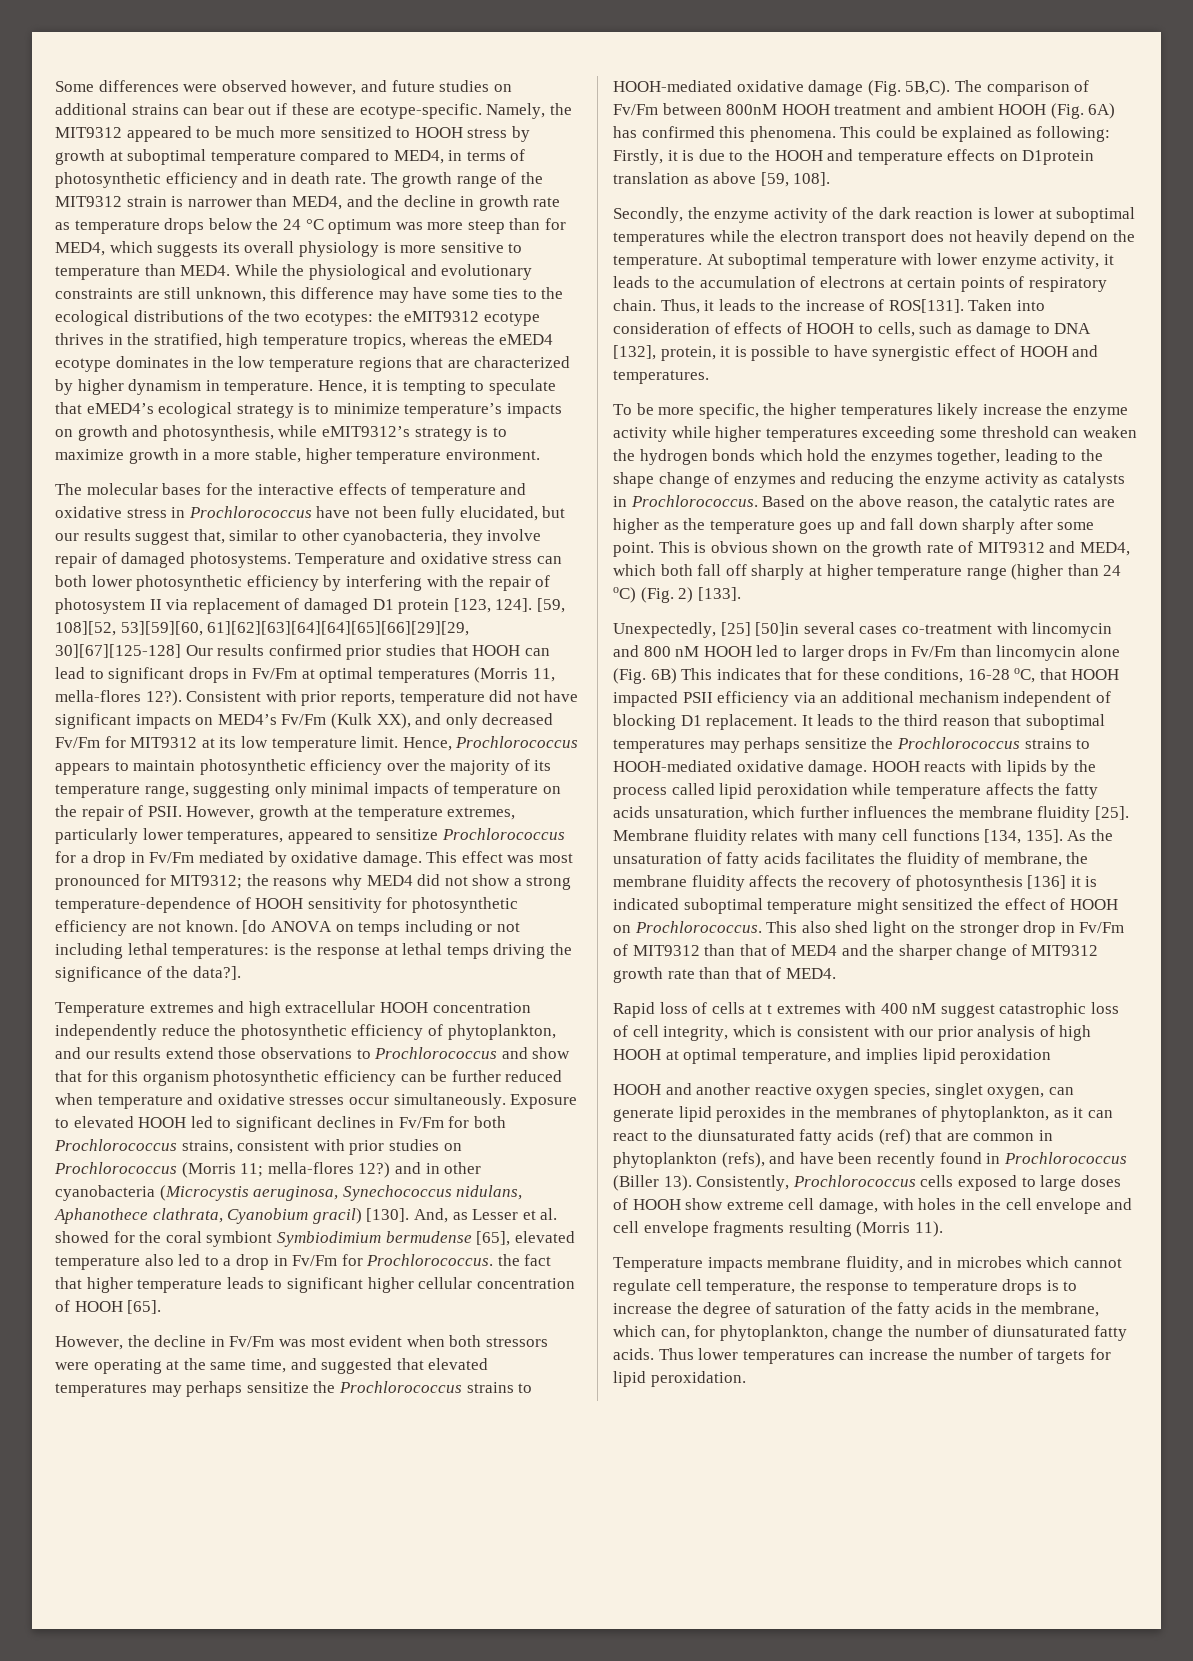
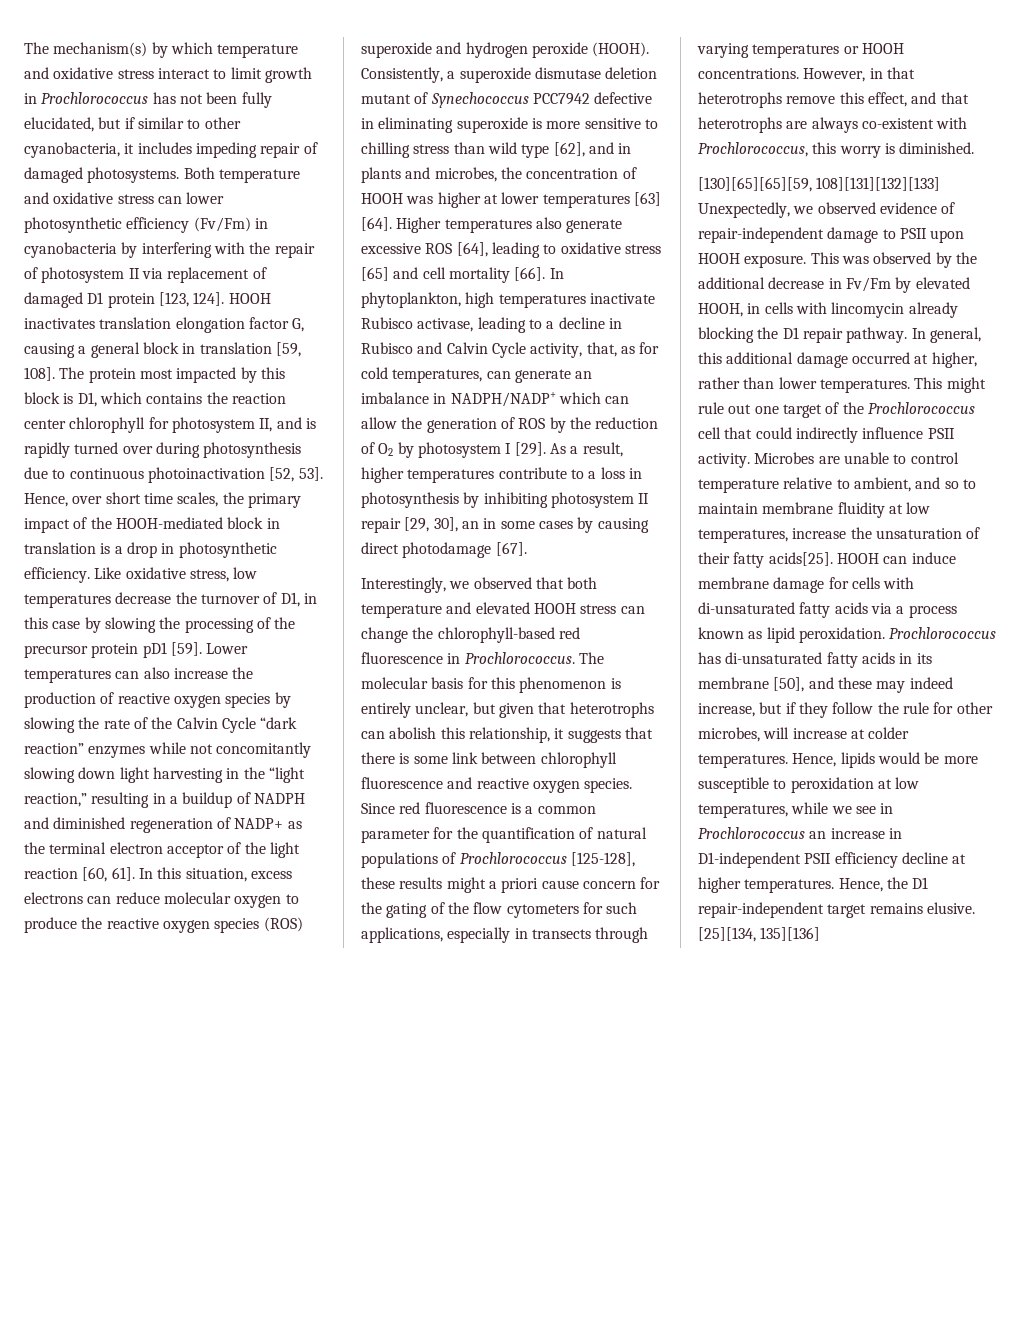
[55,80,512,95] [55,103,572,119] [55,126,530,142] [55,149,526,165] [55,172,543,188] [55,195,561,211] [55,218,567,234] [55,241,523,257] [55,264,533,280] [55,287,564,303] [55,310,540,326] [55,333,554,349] [55,356,571,372] [55,379,556,395] [55,402,562,418] [55,425,507,441] [55,448,540,464] [55,483,527,499] [55,506,351,518] Some differences were observed however, and future studies on additional strains can bear out if these are ecotype-specific. Namely, the MIT9312 appeared to be much more sensitized to HOOH stress by growth at suboptimal temperature compared to MED4, in terms of photosynthetic efficiency and in death rate. The growth range of the MIT9312 strain is narrower than MED4, and the decline in growth rate as temperature drops below the 24 °C optimum was more steep than for MED4, which suggests its overall physiology is more sensitive to temperature than MED4. While the physiological and evolutionary constraints are still unknown, this difference may have some ties to the ecological distributions of the two ecotypes: the eMIT9312 ecotype thrives in the stratified, high temperature tropics, whereas the eMED4 ecotype dominates in the low temperature regions that are characterized by higher dynamism in temperature. Hence, it is tempting to speculate that eMED4’s ecological strategy is to minimize temperature’s impacts on growth and photosynthesis, while eMIT9312’s strategy is to maximize growth in a more stable, higher temperature environment. // The molecular bases for the interactive effects of temperature and oxidative stress in Prochlorococcus have -> [24,42,299,58] [24,67,312,83] [24,92,176,104] The mechanism(s) by which temperature and oxidative stress interact to limit growth in Prochlorococcus has
[55,529,225,545] our results suggest that, -> [124,117,135,129] if
[451,529,542,545] they involve -> [124,142,257,158] it includes impeding
[295,553,386,568] Temperature -> [183,167,300,183] Both temperature
[55,575,87,587] both -> (182, 200) none
(319, 583) none -> [193,217,268,232] [24,242,117,258] (Fv/Fm) in cyanobacteria
[536,598,565,613] [55,621,470,636] [55,644,550,660] [55,667,555,683] [55,690,579,706] [55,713,554,729] [55,736,579,752] [55,759,552,775] [55,782,561,798] [55,805,516,821] [55,828,565,844] [55,851,574,867] [55,874,572,890] [55,897,518,913] [55,920,520,936] [55,943,572,959] [55,966,241,982] [55,1001,531,1017] [55,1024,556,1040] [55,1047,571,1059] [55,1070,563,1086] [55,1093,578,1109] [55,1116,506,1132] [54,1139,462,1155] [54,1162,482,1178] [55,1185,523,1201] [54,1208,558,1224] [55,1231,575,1247] [55,1254,552,1270] [55,1277,575,1293] [55,1300,162,1314] [55,1335,548,1350] [55,1358,489,1374] [55,1381,533,1397] [613,80,1090,96] [613,103,1116,119] [613,126,1111,142] [613,149,1095,165] [613,172,831,187] [613,207,1136,223] [613,230,1135,246] [613,253,1114,269] [613,276,1107,292] [613,299,1045,314] [613,322,1092,338] [613,345,1099,361] [613,370,709,384] [613,403,1128,419] [613,426,1137,442] [613,449,1103,465] [613,472,1125,488] [613,495,1115,511] [613,518,1095,534] [613,541,1131,557] [613,564,1122,580] [613,587,741,603] [613,622,1113,638] [613,645,1121,661] [613,668,1120,684] [613,691,1111,707] [613,714,1105,730] [613,737,1091,753] [613,760,1096,776] [613,783,1098,799] [613,806,1129,822] [613,829,1113,845] [613,852,1089,868] [613,875,1098,891] [613,898,1118,914] [613,921,1125,937] [613,944,1099,960] [613,967,836,983] [613,1002,1120,1018] [613,1025,1092,1041] [613,1048,1052,1064] [613,1083,1074,1099] [613,1106,1113,1122] [613,1129,1053,1145] [613,1152,1127,1168] [613,1175,1121,1191] [613,1198,1133,1214] [613,1221,943,1237] [613,1256,1122,1272] [613,1279,1078,1295] [613,1302,1100,1318] [613,1325,1128,1341] [613,1348,1111,1364] [613,1371,746,1387] [59, 108][52, 53][59][60, 61][62][63][64][64][65][66][29][29, 30][67][125-128] Our results confirmed prior studies that HOOH can lead to significant drops in Fv/Fm at optimal temperatures (Morris 11, mella-flores 12?). Consistent with prior reports, temperature did not have significant impacts on MED4’s Fv/Fm (Kulk XX), and only decreased Fv/Fm for MIT9312 at its low temperature limit. Hence, Prochlorococcus appears to maintain photosynthetic efficiency over the majority of its temperature range, suggesting only minimal impacts of temperature on the repair of PSII. However, growth at the temperature extremes, particularly lower temperatures, appeared to sensitize Prochlorococcus for a drop in Fv/Fm mediated by oxidative damage. This effect was most pronounced for MIT9312; the reasons why MED4 did not show a strong temperature-dependence of HOOH sensitivity for photosynthetic efficiency are not known. [do ANOVA on temps including or not including lethal temperatures: is the response at lethal temps driving the significance of the data?]. // Temperature extremes and high extracellular HOOH concentration independently reduce the photosynthetic efficiency of phytoplankton, and our results extend those observations to Prochlorococcus and show that for this organism photosynthetic efficiency can be further reduced when temperature and oxidative stresses occur simultaneously. Exposure to elevated HOOH led to significant declines in Fv/Fm for both Prochlorococcus strains, consistent with prior studies on Prochlorococcus (Morris 11; mella-flores 12?) and in other cyanobacteria (Microcystis aeruginosa, Synechococcus nidulans, Aphanothece clathrata, Cyanobium gracil) [130]. And, as Lesser et al. showed for the coral symbiont Symbiodimium bermudense [65], elevated temperature also led to a drop in Fv/Fm for Prochlorococcus. the fact that higher temperature leads to significant higher cellular concentration of HOOH [65]. // However, the decline in Fv/Fm was most evident when both stressors were operating at the same time, and suggested that elevated temperatures may perhaps sensitize the Prochlorococcus strains to HOOH-mediated oxidative damage (Fig. 5B,C). The comparison of Fv/Fm between 800nM HOOH treatment and ambient HOOH (Fig. 6A) has confirmed this phenomena. This could be explained as following: Firstly, it is due to the HOOH and temperature effects on D1protein translation as above [59, 108]. // Secondly, the enzyme activity of the dark reaction is lower at suboptimal temperatures while the electron transport does not heavily depend on the temperature. At suboptimal temperature with lower enzyme activity, it leads to the accumulation of electrons at certain points of respiratory chain. Thus, it leads to the increase of ROS[131]. Taken into consideration of effects of HOOH to cells, such as damage to DNA [132], protein, it is possible to have synergistic effect of HOOH and temperatures. // To be more specific, the higher temperatures likely increase the enzyme activity while higher temperatures exceeding some threshold can weaken the hydrogen bonds which hold the enzymes together, leading to the shape change of enzymes and reducing the enzyme activity as catalysts in Prochlorococcus. Based on the above reason, the catalytic rates are higher as the temperature goes up and fall down sharply after some point. This is obvious shown on the growth rate of MIT9312 and MED4, which both fall off sharply at higher temperature range (higher than 24 oC) (Fig. 2) [133]. // Unexpectedly, [25] [50]in several cases co-treatment with lincomycin and 800 nM HOOH led to larger drops in Fv/Fm than lincomycin alone (Fig. 6B) This indicates that for these conditions, 16-28 oC, that HOOH impacted PSII efficiency via an additional mechanism independent of blocking D1 replacement. It leads to the third reason that suboptimal temperatures may perhaps sensitize the Prochlorococcus strains to HOOH-mediated oxidative damage. HOOH reacts with lipids by the process called lipid peroxidation while temperature affects the fatty acids unsaturation, which further influences the membrane fluidity [25]. Membrane fluidity relates with many cell functions [134, 135]. As the unsaturation of fatty acids facilitates the fluidity of membrane, the membrane fluidity affects the recovery of photosynthesis [136] it is indicated suboptimal temperature might sensitized the effect of HOOH on Prochlorococcus. This also shed light on the stronger drop in Fv/Fm of MIT9312 than that of MED4 and the sharper change of MIT9312 growth rate than that of MED4. // Rapid loss of cells at t extremes with 400 nM suggest catastrophic loss of cell integrity, which is consistent with our prior analysis of high HOOH at optimal temperature, and implies lipid peroxidation // HOOH and another reactive oxygen species, singlet oxygen, can generate lipid peroxides in the membranes of phytoplankton, as it can react to the diunsaturated fatty acids (ref) that are common in phytoplankton (refs), and have been recently found in Prochlorococcus (Biller 13). Consistently, Prochlorococcus cells exposed to large doses of HOOH show extreme cell damage, with holes in the cell envelope and cell envelope fragments resulting (Morris 11). // Temperature impacts membrane fluidity, and in microbes which cannot regulate cell temperature, the response to temperature drops is to increase the degree of saturation of the fatty acids in the membrane, which can, for phytoplankton, change the number of diunsaturated fatty acids. Thus lower temperatures can increase the number of targets for lipid peroxidation. -> [228,293,271,304] [24,317,305,333] [24,342,301,358] [24,367,285,383] [24,392,286,407] [24,417,316,433] [24,442,302,458] [24,467,323,483] [24,492,301,508] [24,517,280,533] [24,542,277,558] [24,567,258,583] [24,592,317,608] [24,617,296,633] [24,642,249,658] [24,667,254,683] [24,692,291,708] [24,717,298,733] [24,742,312,758] [24,767,305,783] [24,792,305,808] [24,817,302,833] [24,842,300,858] [24,867,292,882] [24,892,299,908] [24,917,303,933] [361,42,650,58] [361,67,658,83] [361,92,653,108] [361,117,658,133] [361,142,632,158] [361,167,637,183] [361,192,661,208] [361,217,623,233] [361,242,661,258] [361,267,564,283] [361,292,655,308] [361,317,622,333] [361,342,660,358] [361,367,593,383] [361,392,630,407] [361,417,659,433] [361,442,623,458] [361,467,642,483] [361,492,650,508] [361,517,649,533] [361,542,527,558] [361,577,598,593] [361,602,645,618] [361,627,580,643] [361,652,604,664] [361,677,621,693] [361,702,654,718] [361,727,653,743] [361,752,617,768] [361,777,633,793] [361,802,596,814] [361,827,647,843] [361,852,635,868] [361,877,661,893] [361,902,638,918] [361,927,649,943] [697,43,904,58] [698,67,915,82] [698,92,969,108] [698,117,968,133] [698,142,975,158] [698,177,941,192] [698,202,956,218] [698,227,965,243] [698,252,977,268] [698,277,970,293] [698,302,958,318] [698,327,981,343] [698,352,977,368] [698,377,986,393] [698,402,975,418] [698,427,955,443] [698,452,959,468] [698,477,976,493] [698,502,931,518] [698,527,981,543] [698,552,956,568] [698,577,915,593] [698,602,957,618] [698,627,997,643] [698,652,932,668] [698,677,953,693] [698,702,993,718] [698,727,910,742] [698,752,978,768] [698,777,920,793] [698,802,894,818] [698,827,902,839] [698,852,967,868] [698,877,929,893] [698,902,975,918] [698,927,821,942] HOOH inactivates translation elongation factor G, causing a general block in translation [59, 108]. The protein most impacted by this block is D1, which contains the reaction center chlorophyll for photosystem II, and is rapidly turned over during photosynthesis due to continuous photoinactivation [52, 53]. Hence, over short time scales, the primary impact of the HOOH-mediated block in translation is a drop in photosynthetic efficiency. Like oxidative stress, low temperatures decrease the turnover of D1, in this case by slowing the processing of the precursor protein pD1 [59]. Lower temperatures can also increase the production of reactive oxygen species by slowing the rate of the Calvin Cycle “dark reaction” enzymes while not concomitantly slowing down light harvesting in the “light reaction,” resulting in a buildup of NADPH and diminished regeneration of NADP+ as the terminal electron acceptor of the light reaction [60, 61]. In this situation, excess electrons can reduce molecular oxygen to produce the reactive oxygen species (ROS) superoxide and hydrogen peroxide (HOOH). Consistently, a superoxide dismutase deletion mutant of Synechococcus PCC7942 defective in eliminating superoxide is more sensitive to chilling stress than wild type [62], and in plants and microbes, the concentration of HOOH was higher at lower temperatures [63] [64]. Higher temperatures also generate excessive ROS [64], leading to oxidative stress [65] and cell mortality [66]. In phytoplankton, high temperatures inactivate Rubisco activase, leading to a decline in Rubisco and Calvin Cycle activity, that, as for cold temperatures, can generate an imbalance in NADPH/NADP+ which can allow the generation of ROS by the reduction of O2 by photosystem I [29]. As a result, higher temperatures contribute to a loss in photosynthesis by inhibiting photosystem II repair [29, 30], an in some cases by causing direct photodamage [67]. // Interestingly, we observed that both temperature and elevated HOOH stress can change the chlorophyll-based red fluorescence in Prochlorococcus. The molecular basis for this phenomenon is entirely unclear, but given that heterotrophs can abolish this relationship, it suggests that there is some link between chlorophyll fluorescence and reactive oxygen species. Since red fluorescence is a common parameter for the quantification of natural populations of Prochlorococcus [125-128], these results might a priori cause concern for the gating of the flow cytometers for such applications, especially in transects through varying temperatures or HOOH concentrations. However, in that heterotrophs remove this effect, and that heterotrophs are always co-existent with Prochlorococcus, this worry is diminished. // [130][65][65][59, 108][131][132][133] Unexpectedly, we observed evidence of repair-independent damage to PSII upon HOOH exposure. This was observed by the additional decrease in Fv/Fm by elevated HOOH, in cells with lincomycin already blocking the D1 repair pathway. In general, this additional damage occurred at higher, rather than lower temperatures. This might rule out one target of the Prochlorococcus cell that could indirectly influence PSII activity. Microbes are unable to control temperature relative to ambient, and so to maintain membrane fluidity at low temperatures, increase the unsaturation of their fatty acids[25]. HOOH can induce membrane damage for cells with di-unsaturated fatty acids via a process known as lipid peroxidation. Prochlorococcus has di-unsaturated fatty acids in its membrane [50], and these may indeed increase, but if they follow the rule for other microbes, will increase at colder temperatures. Hence, lipids would be more susceptible to peroxidation at low temperatures, while we see in Prochlorococcus an increase in D1-independent PSII efficiency decline at higher temperatures. Hence, the D1 repair-independent target remains elusive. [25][134, 135][136]

